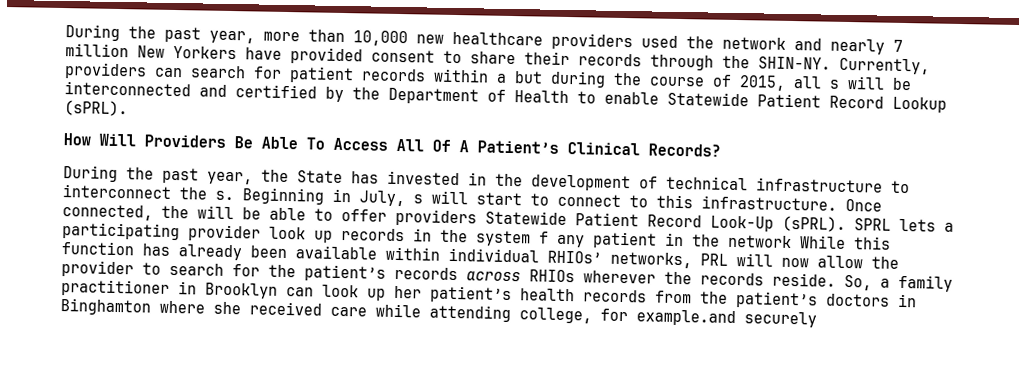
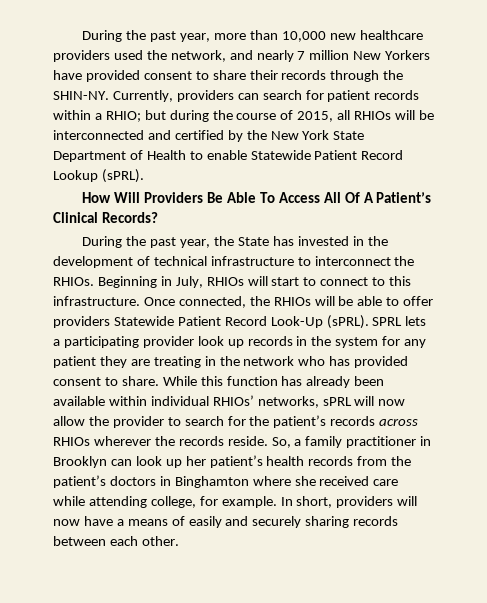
[722,36,786,50] network -> [170,50,226,62] network,
(507, 78) none -> [105,111,141,122] RHIO;
[829,79,840,89] s -> [354,111,392,120] RHIOs
(380, 93) none -> [270,130,365,140] New York State
[215,190,234,201] s. -> [53,277,94,286] RHIOs.
[413,194,423,204] s -> [206,277,244,286] RHIOs
(189, 212) none -> [273,297,311,306] RHIOs
[539,231,549,244] f -> [382,336,401,346] for
[665,232,792,249] in the network -> [99,356,409,368] [53,376,159,386] they are treating in the network who has provided consent to share.
[700,253,728,266] PRL -> [322,397,352,406] sPRL
[636,309,817,328] example.and securely -> [221,496,418,508] [53,516,399,528] [53,536,179,546] example. In short, providers will now have a means of easily and securely sharing records between each other.

